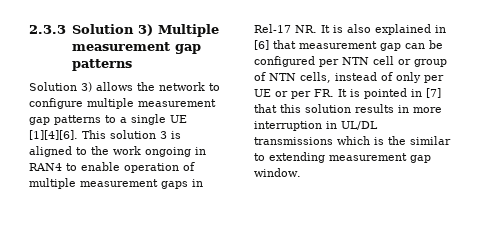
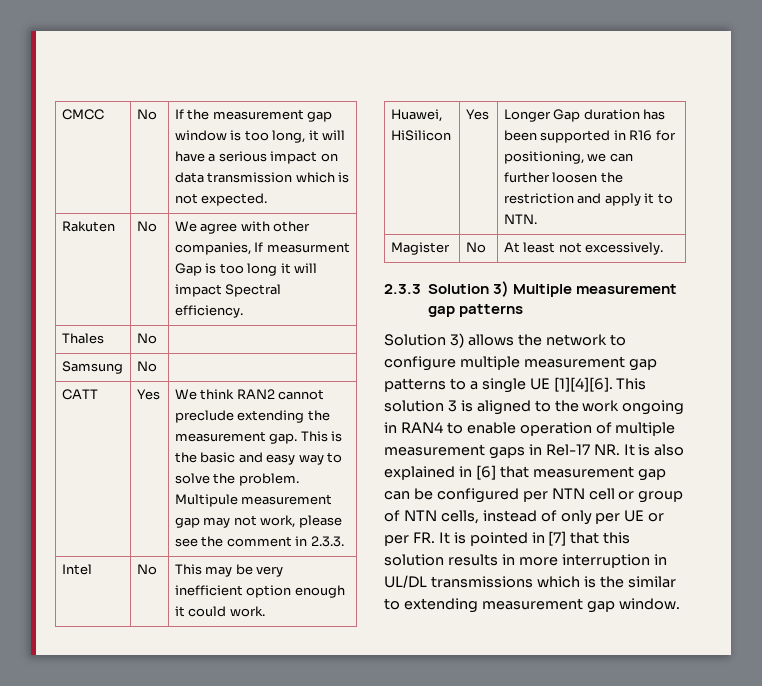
(29, 29) none -> [61,109,104,120] [136,109,157,120] [174,109,333,122] [174,130,346,143] [174,151,338,164] [174,172,350,183] [174,193,268,206] [61,221,115,232] [136,221,157,232] [174,221,311,234] [174,242,350,255] [174,263,318,276] [174,284,282,297] [174,305,243,318] [61,333,104,344] [136,333,157,344] [61,361,123,374] [136,361,157,372] [61,389,98,400] [136,389,160,400] [174,389,325,400] [174,410,330,423] [174,431,343,444] [174,452,343,465] [174,473,299,486] [174,494,333,507] [174,515,342,528] [174,536,344,547] [61,564,92,575] [136,564,157,575] [174,564,284,577] [174,585,345,598] [174,606,265,617] [390,109,442,122] [390,130,451,141] [465,109,489,120] [503,109,666,122] [503,130,676,143] [503,151,633,164] [503,172,623,183] [503,193,673,206] [503,214,537,224] [390,242,450,255] [465,242,486,253] [503,242,664,255] CMCC | No | If the measurement gap window is too long, it will have a serious impact on data transmission which is not expected. // Rakuten | No | We agree with other companies, If measurment Gap is too long it will impact Spectral efficiency. // Thales | No | // Samsung | No | // CATT | Yes | We think RAN2 cannot preclude extending the measurement gap. This is the basic and easy way to solve the problem. Multipule measurement gap may not work, please see the comment in 2.3.3. // Intel | No | This may be very inefficient option enough it could work. // Huawei, HiSilicon | Yes | Longer Gap duration has been supported in R16 for positioning, we can further loosen the restriction and apply it to NTN. // Magister | No | At least not excessively. //

